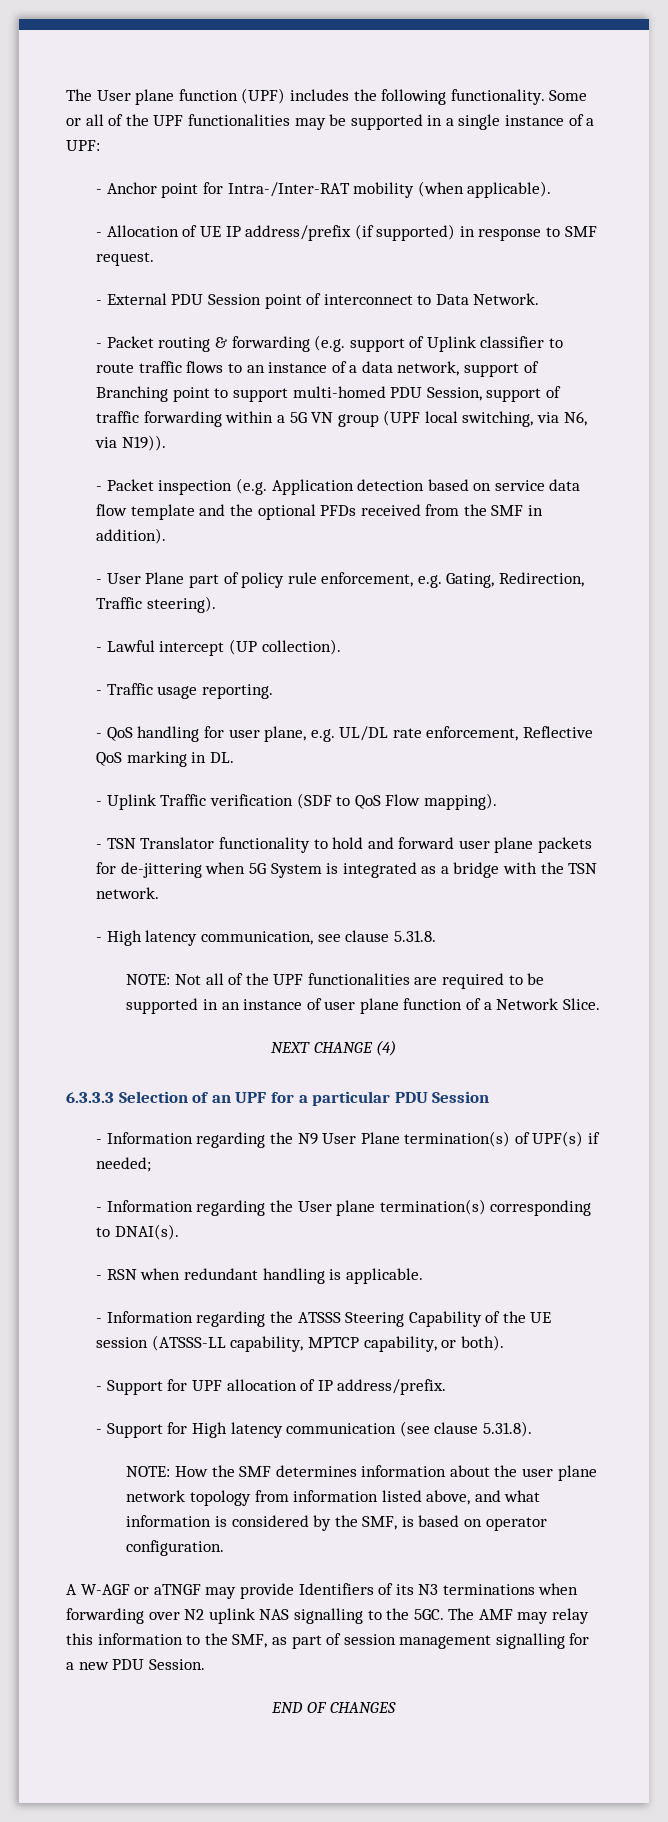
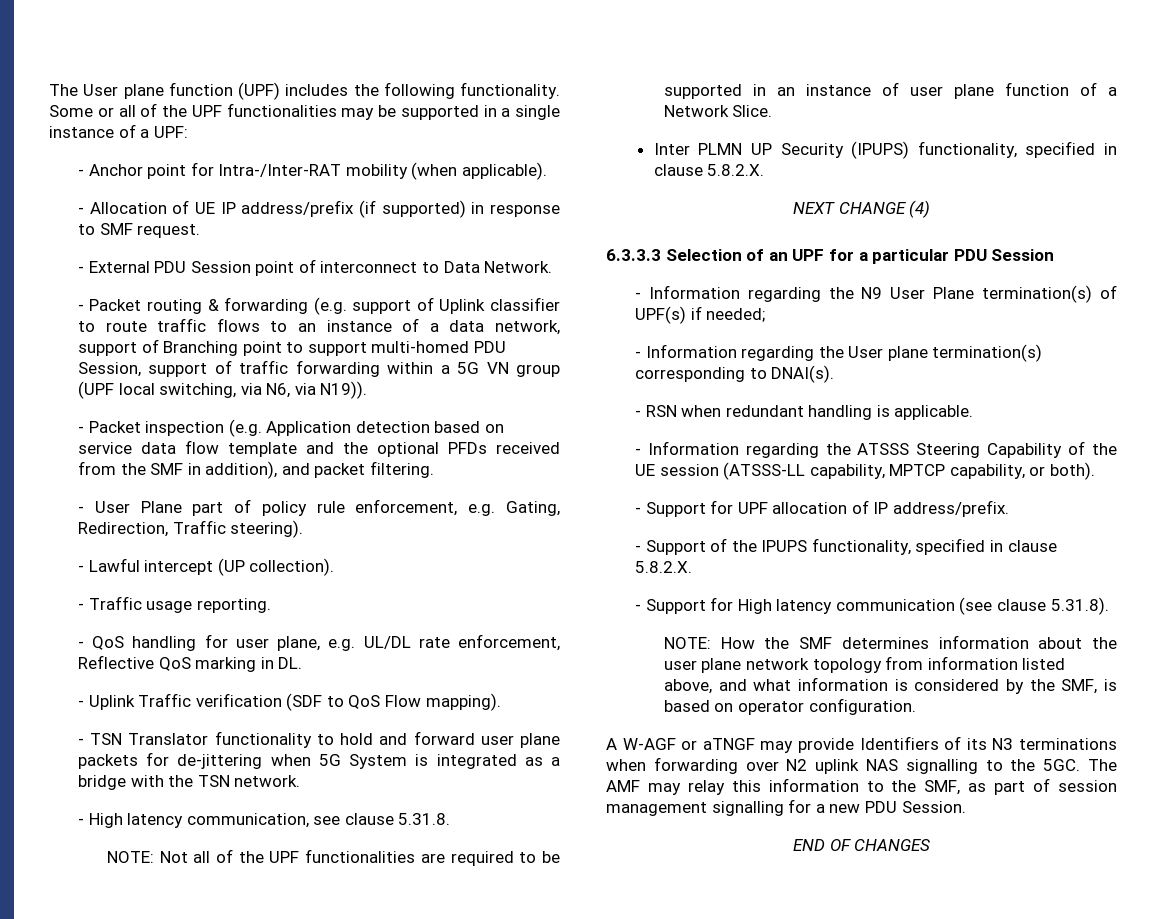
[96,528,167,544] addition). -> [205,461,435,479] addition), and packet filtering.
(600, 1004) none -> [653,141,1117,159] [653,164,765,176] // Inter PLMN UP Security (IPUPS) functionality, specified in clause 5.8.2.X.
(447, 1387) none -> [634,538,1057,555] [634,561,692,573] // - Support of the IPUPS functionality, specified in clause 5.8.2.X.

